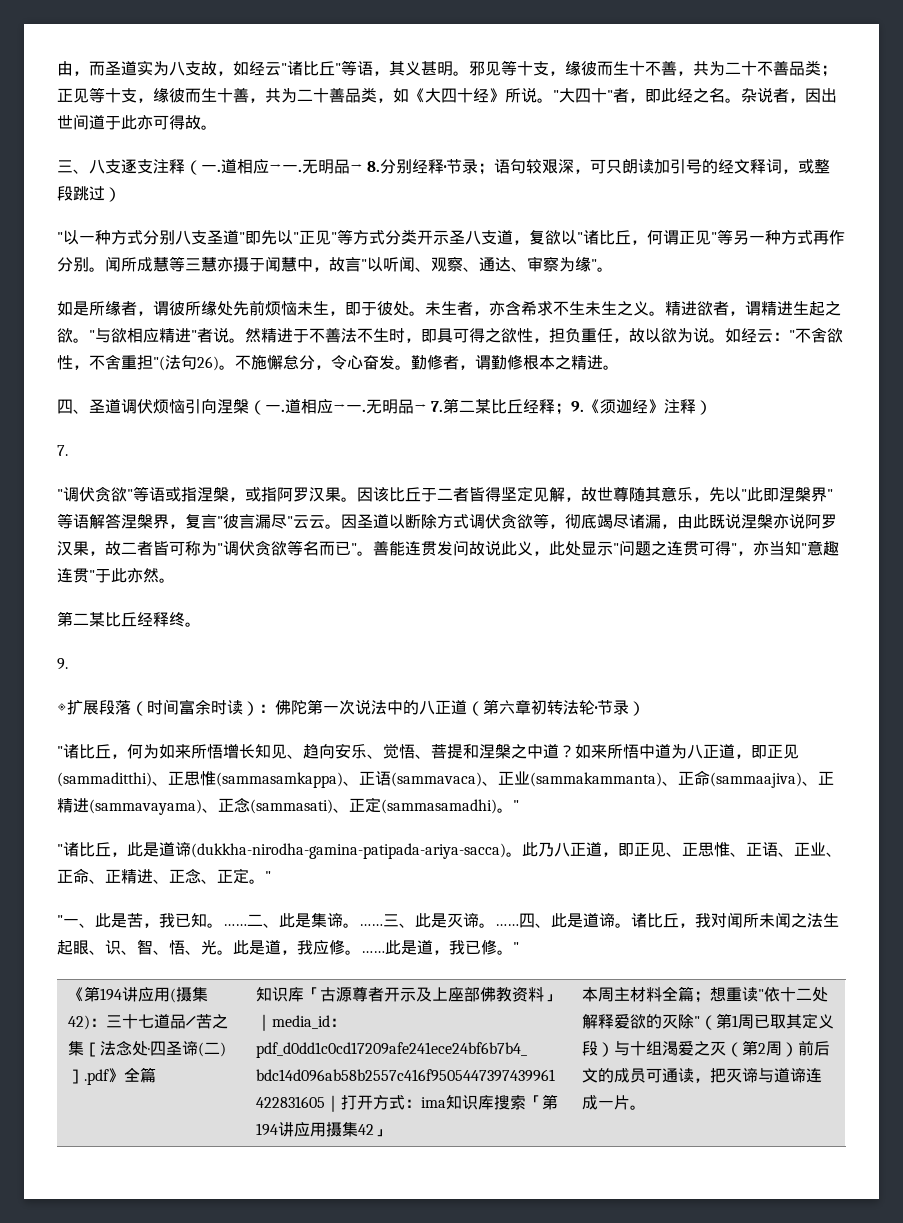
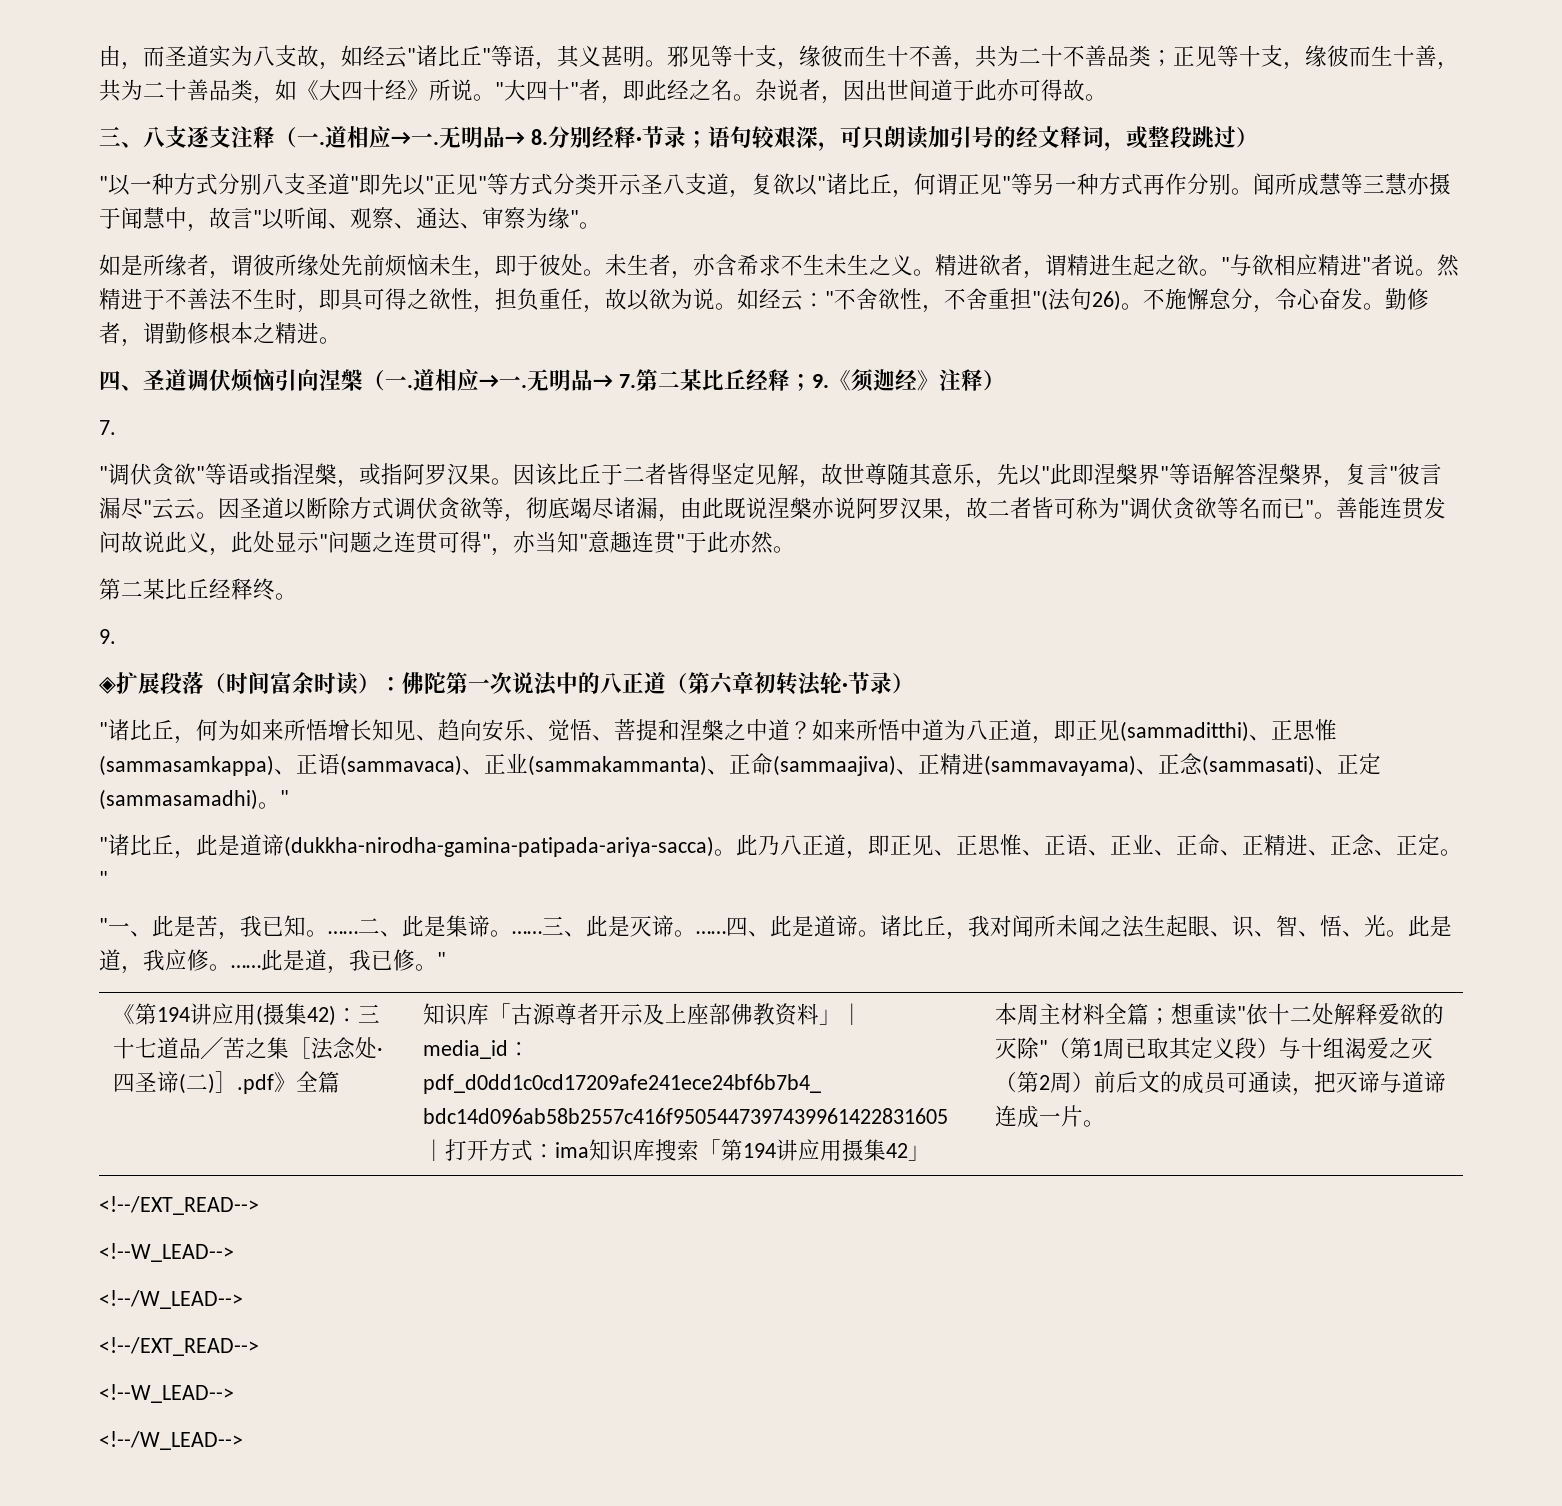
(646, 1107) none -> [99,1196,259,1215] [99,1243,234,1262] [99,1290,243,1309] [99,1337,259,1356] [99,1384,234,1403] [99,1431,243,1450] // <!--/EXT_READ--> // <!--W_LEAD--> // <!--/W_LEAD--> // <!--/EXT_READ--> // <!--W_LEAD--> // <!--/W_LEAD-->

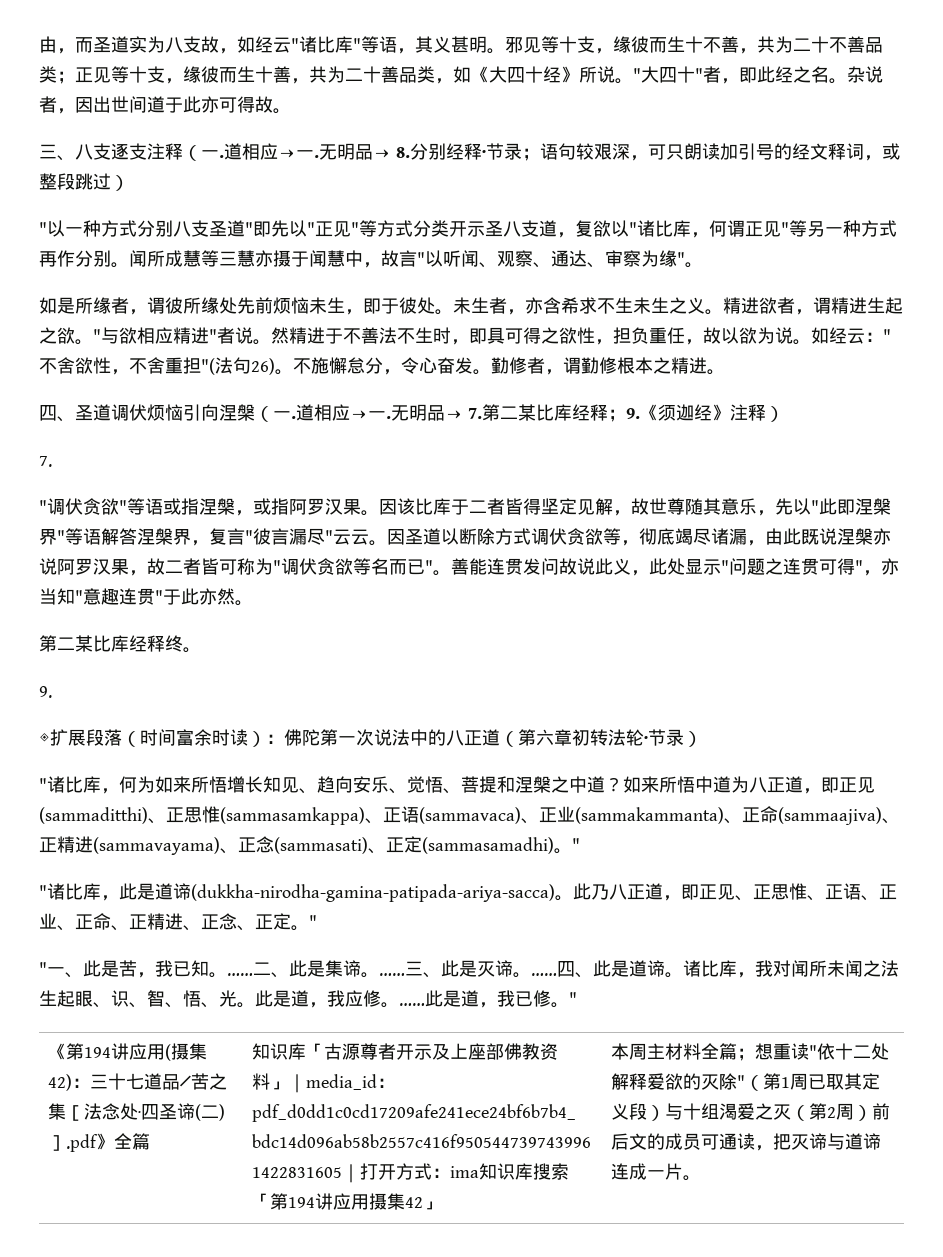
[460,45,482,65] 丘 -> [335,36,353,53] 库
[870,173,892,193] 丘 -> [673,220,691,237] 库
[723,369,746,389] 丘 -> [553,404,572,421] 库
[579,463,601,483] 丘 -> [433,498,451,515] 库
[187,578,209,598] 丘 -> [111,635,129,652] 库
[152,719,174,739] 丘 -> [83,776,101,793] 库
[152,834,174,854] 丘 -> [83,883,101,900] 库
[924,915,946,935] 丘 -> [719,960,737,977] 库
[99,1196,259,1215] [99,1243,234,1262] [99,1290,243,1309] [99,1337,259,1356] [99,1384,234,1403] [99,1431,243,1450] // <!--/EXT_READ--> // <!--W_LEAD--> // <!--/W_LEAD--> // <!--/EXT_READ--> // <!--W_LEAD--> // <!--/W_LEAD--> -> (702, 1178) none

